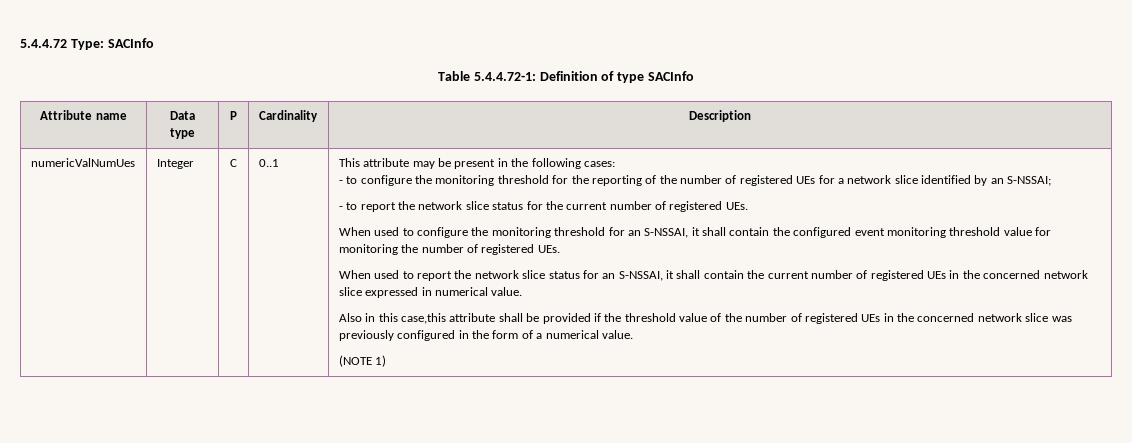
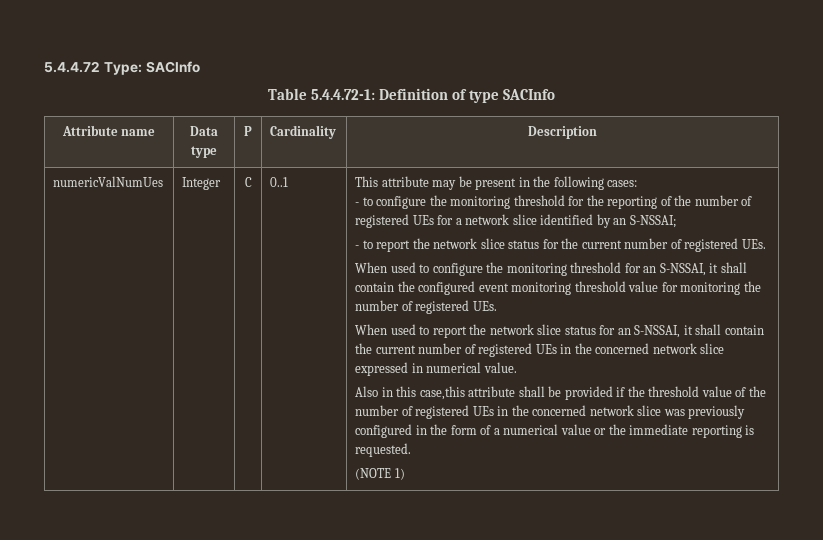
[601,330,633,339] value. -> [560,424,755,438] [355,443,412,457] value or the immediate reporting is requested.

